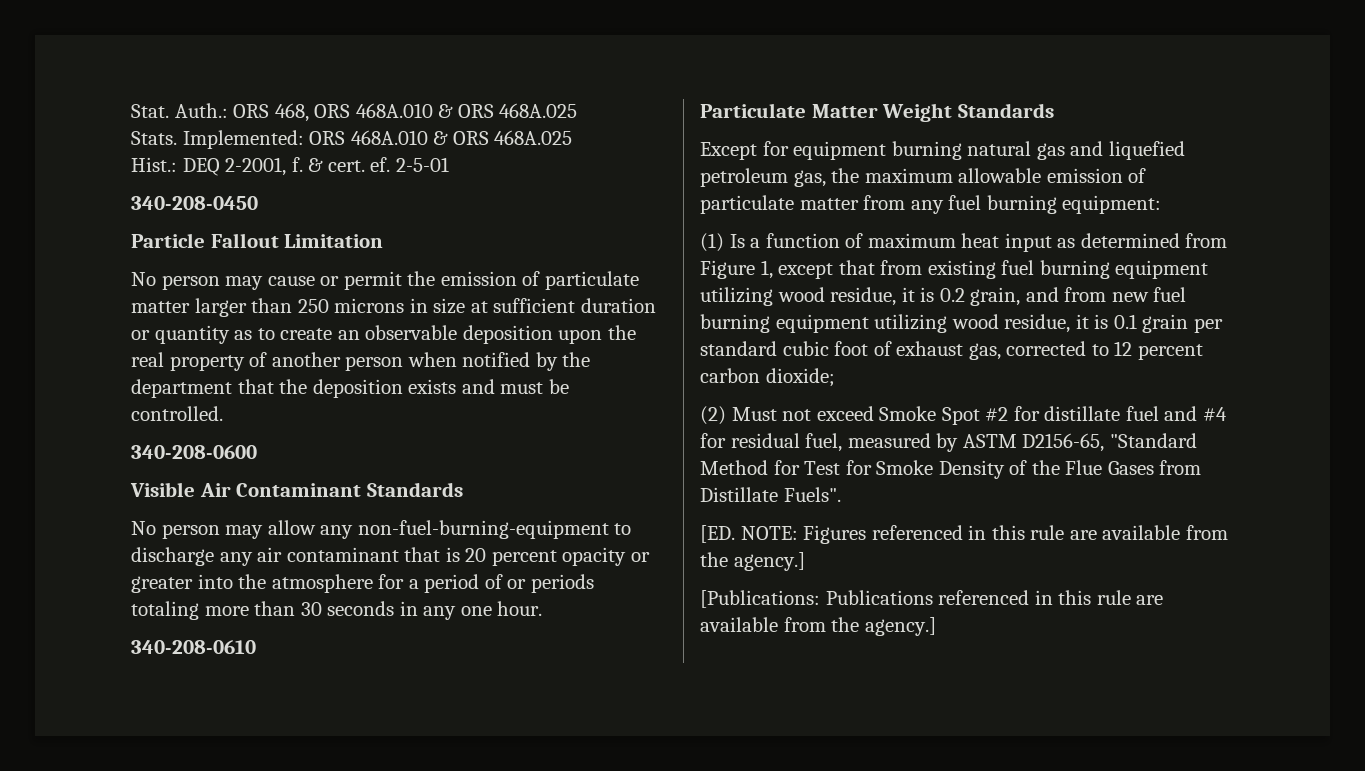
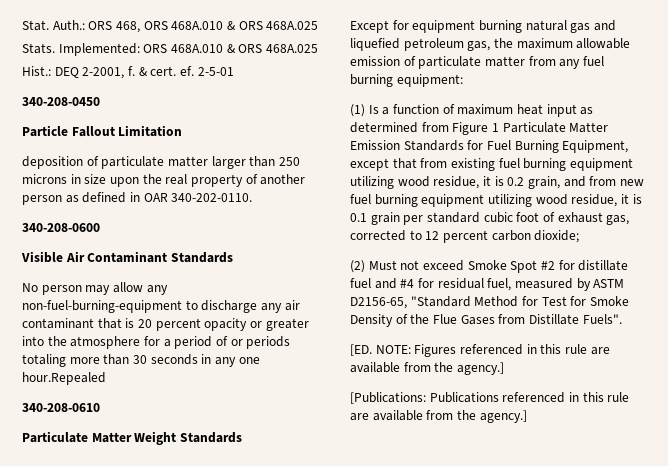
[131,271,517,290] No person may cause or permit the emission -> [22,156,83,169] deposition
[470,298,656,313] [131,325,553,344] at sufficient duration or quantity as to create an observable deposition -> (107, 179) none
[407,352,591,371] [131,379,569,398] [131,406,223,421] when notified by the department that the deposition exists and must be controlled. -> [65,192,253,203] as defined in OAR 340-202-0110.
[497,601,543,616] hour. -> [22,372,106,385] hour.Repealed
[760,260,773,279] 1, -> [491,122,609,133] [350,140,629,153] 1 Particulate Matter Emission Standards for Fuel Burning Equipment,

